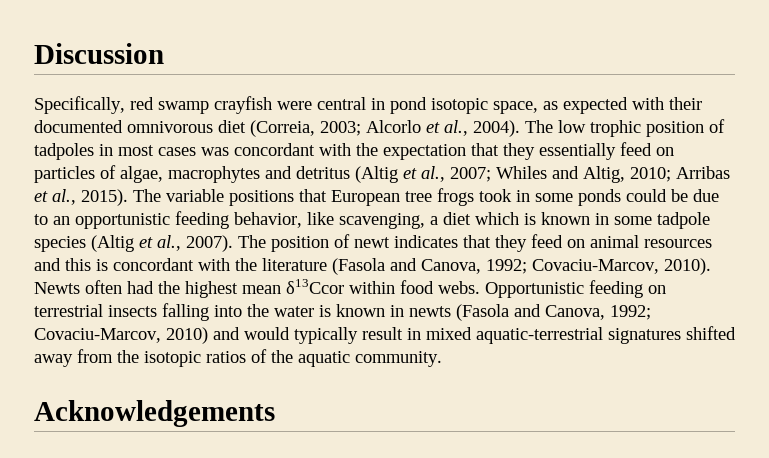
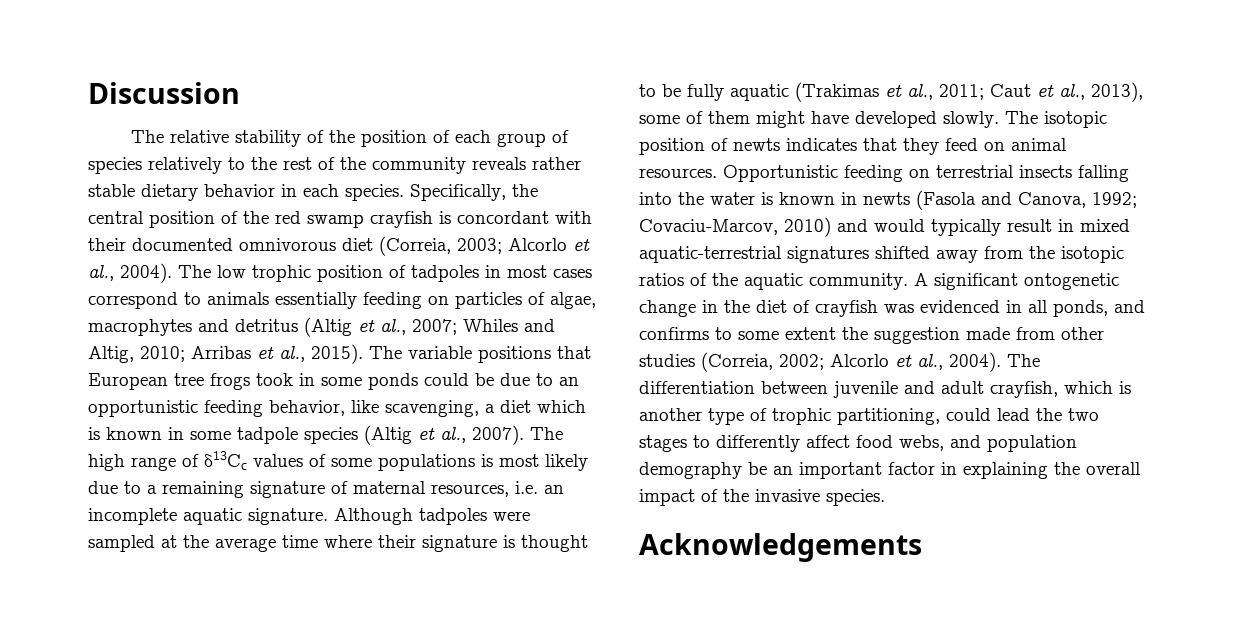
[34,96,628,114] Specifically, red swamp crayfish were central in pond isotopic space, as expected -> [130,130,569,147] [88,157,581,174] [88,184,538,201] [88,211,549,228] The relative stability of the position of each group of species relatively to the rest of the community reveals rather stable dietary behavior in each species. Specifically, the central position of the red swamp crayfish is concordant
[201,142,652,160] was concordant with the expectation that they essentially feed -> [88,292,422,309] correspond to animals essentially feeding
[271,234,390,252] position of newt -> [88,451,588,471] [88,481,564,498] [88,508,530,525] [88,535,588,552] [639,82,1143,102] [639,111,1107,128] [639,138,780,155] high range of δ13Cc values of some populations is most likely due to a remaining signature of maternal resources, i.e. an incomplete aquatic signature. Although tadpoles were sampled at the average time where their signature is thought to be fully aquatic (Trakimas et al., 2011; Caut et al., 2013), some of them might have developed slowly. The isotopic position of newts
[644,239,712,248] [34,258,711,275] [34,279,480,298] resources and this is concordant with the literature (Fasola and Canova, 1992; Covaciu-Marcov, 2010). Newts often had the highest mean δ13Ccor within food webs. -> [639,168,717,178] resources.
(442, 359) none -> [914,273,1119,290] [639,300,1145,317] [639,327,1104,344] [639,352,1040,372] [639,381,1131,398] [639,408,1099,425] [639,435,1077,452] [639,462,1141,479] [639,489,885,506] A significant ontogenetic change in the diet of crayfish was evidenced in all ponds, and confirms to some extent the suggestion made from other studies (Correia, 2002; Alcorlo et al., 2004). The differentiation between juvenile and adult crayfish, which is another type of trophic partitioning, could lead the two stages to differently affect food webs, and population demography be an important factor in explaining the overall impact of the invasive species.

